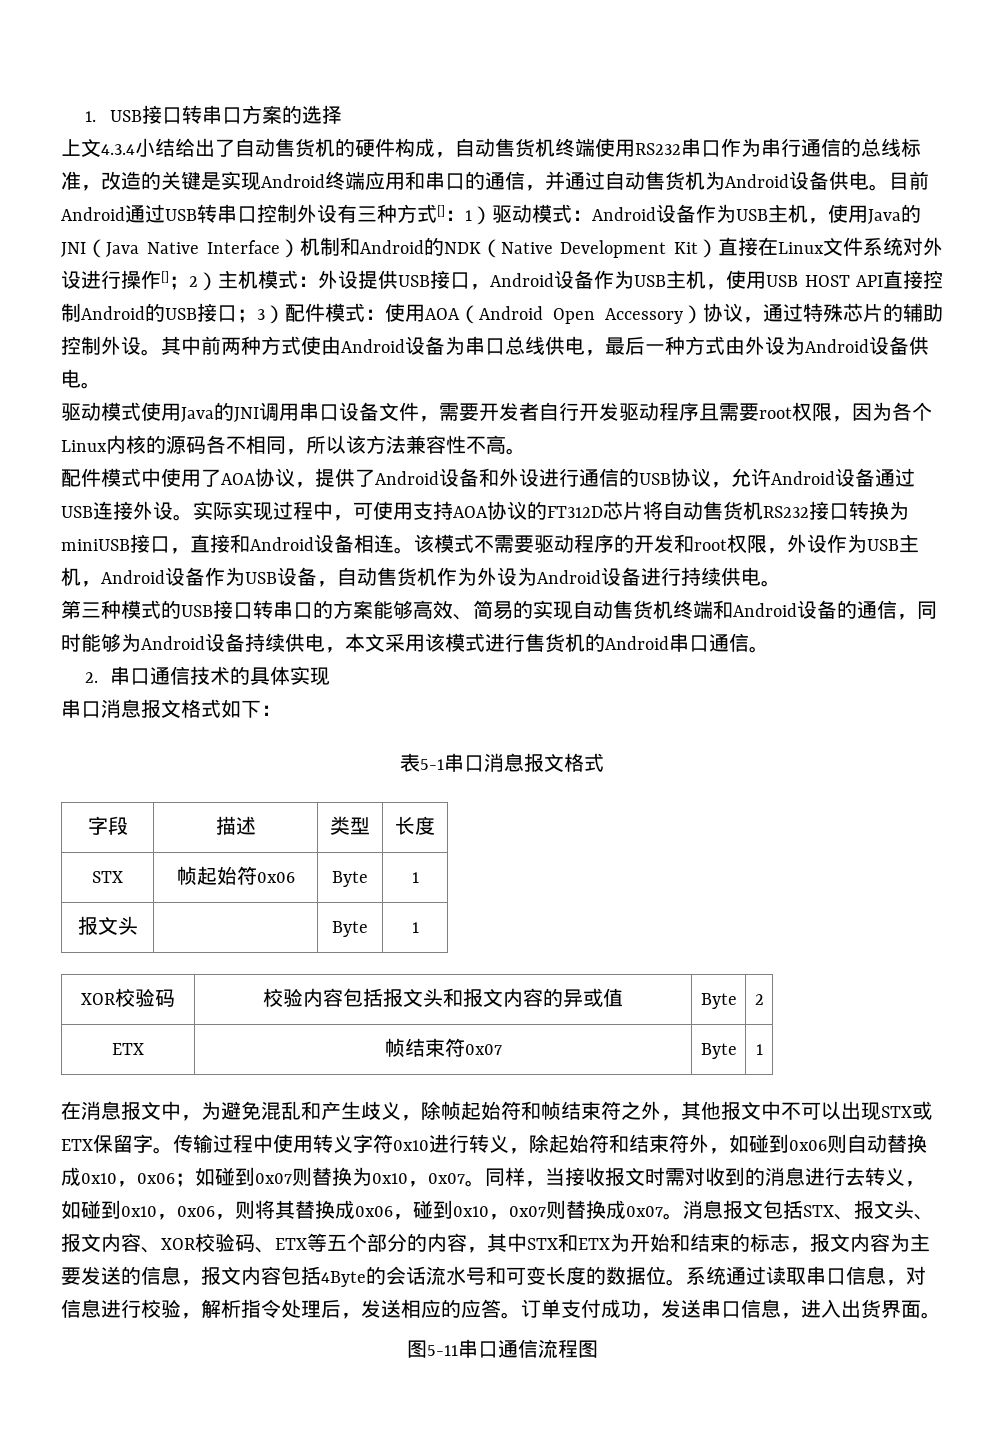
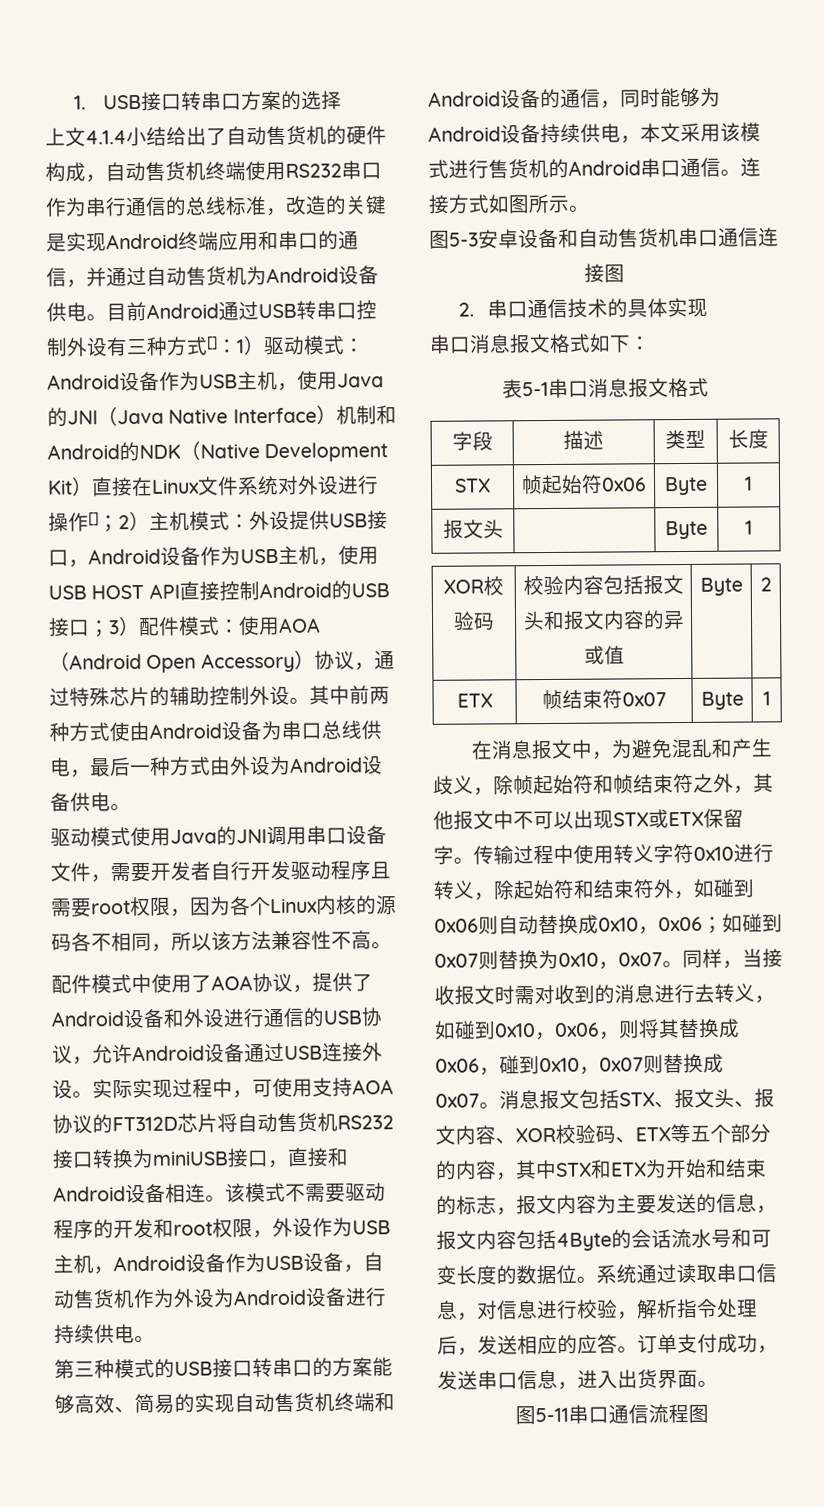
[101,144,135,155] 4.3.4 -> [85,130,127,145] 4.1.4
(769, 649) none -> [740,157,761,177] [428,193,590,214] [429,227,779,249] [583,263,625,283] 连接方式如图所示。 // 图5-3安卓设备和自动售货机串口通信连接图

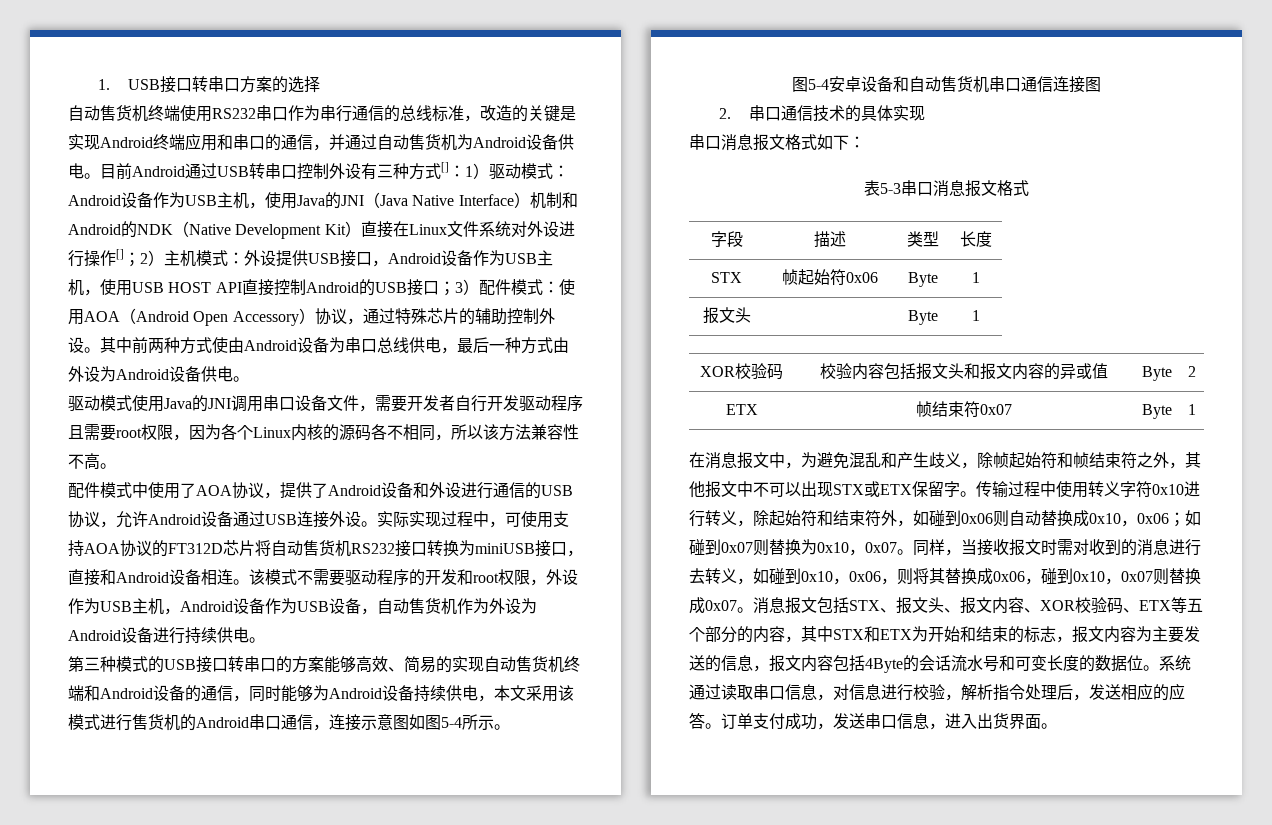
[45,125,387,147] [45,162,106,183] 上文4.1.4小结给出了自动售货机的硬件构成， -> (320, 84) none
[720,157,761,177] [428,194,530,214] 。连接方式如图 -> [313,714,462,731] ，连接示意图如图5-4
[449,232,479,247] 5-3 -> [808,79,829,90] 5-4
[521,381,549,397] 5-1 -> [880,183,901,194] 5-3
[515,1403,709,1425] // 图5-11串口通信流程图 -> (1057, 726) none

